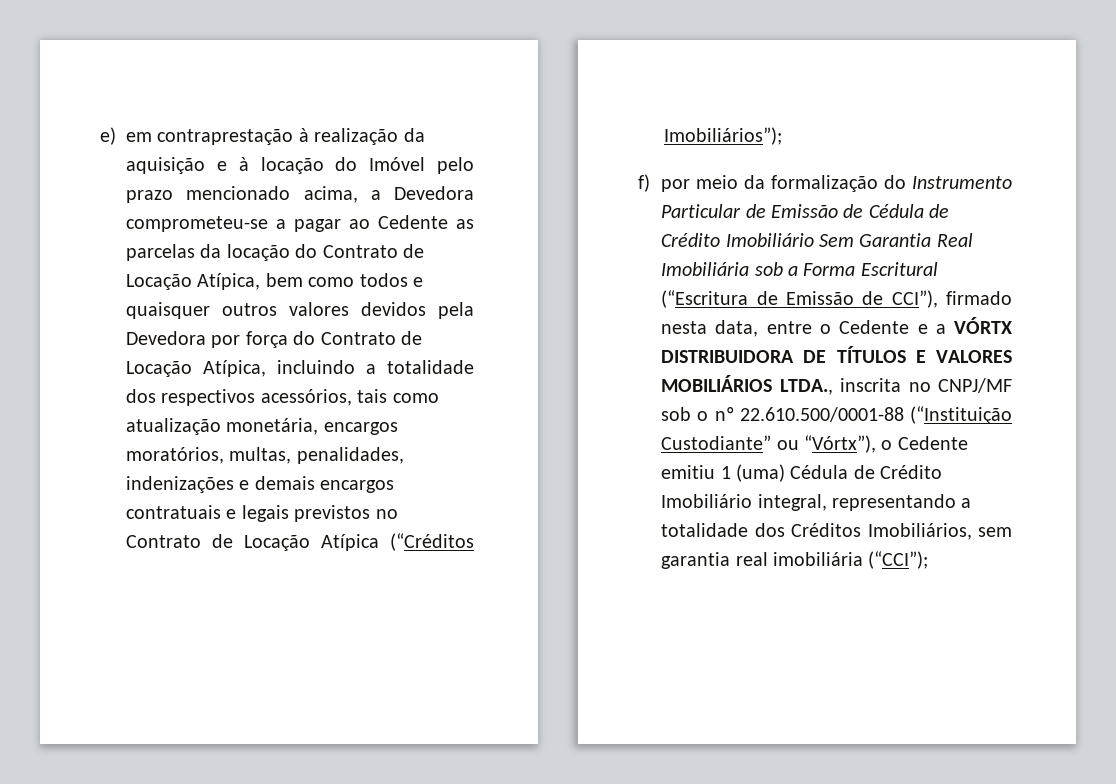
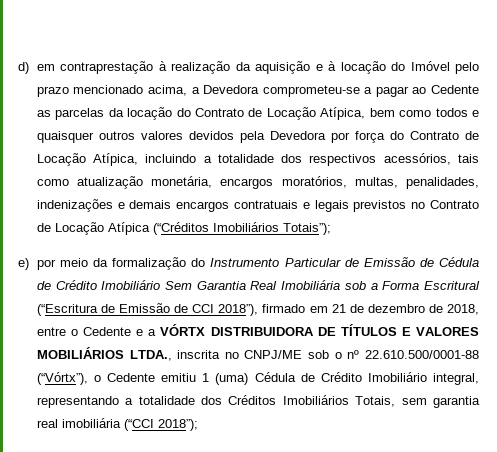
[100,127,116,145] e) -> [18,62,29,74] d)
[664,127,782,145] [638,174,650,192] Imobiliários”); // f) -> [212,222,331,235] [18,258,29,270] Imobiliários Totais”); // e)
[891,290,1012,308] [661,320,759,337] CCI”), firmado nesta data, -> [192,304,479,316] CCI 2018”), firmado em 21 de dezembro de 2018,
[938,378,1012,393] CNPJ/MF -> [244,350,303,359] CNPJ/ME
[910,406,1012,424] [661,435,877,453] (“Instituição Custodiante” ou “Vórtx”), -> [36,372,88,385] (“Vórtx”),
[867,523,972,540] Imobiliários, -> [282,395,396,407] Imobiliários Totais,
[868,551,929,569] (“CCI”); -> [123,419,198,431] (“CCI 2018”);

